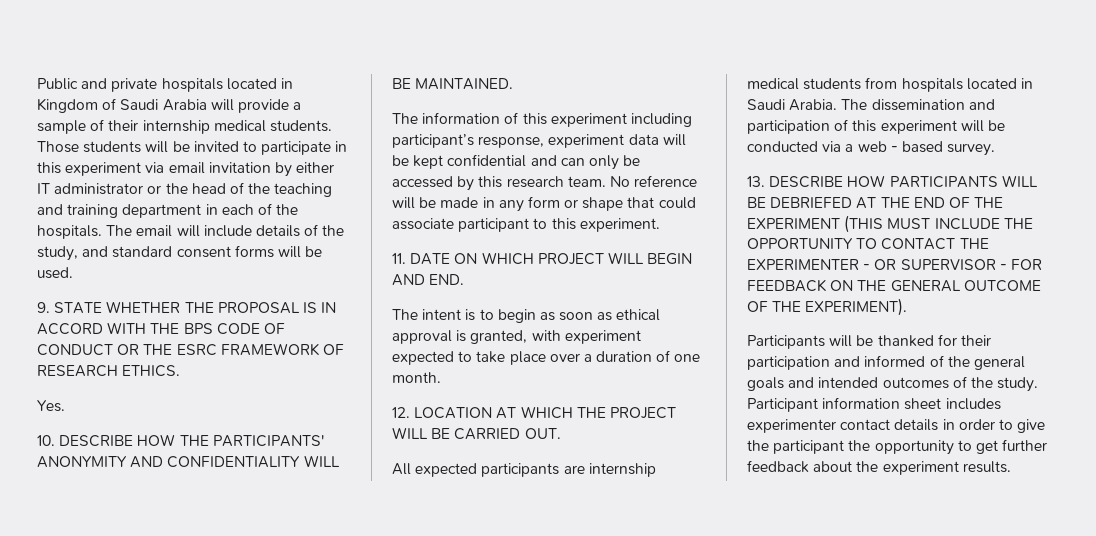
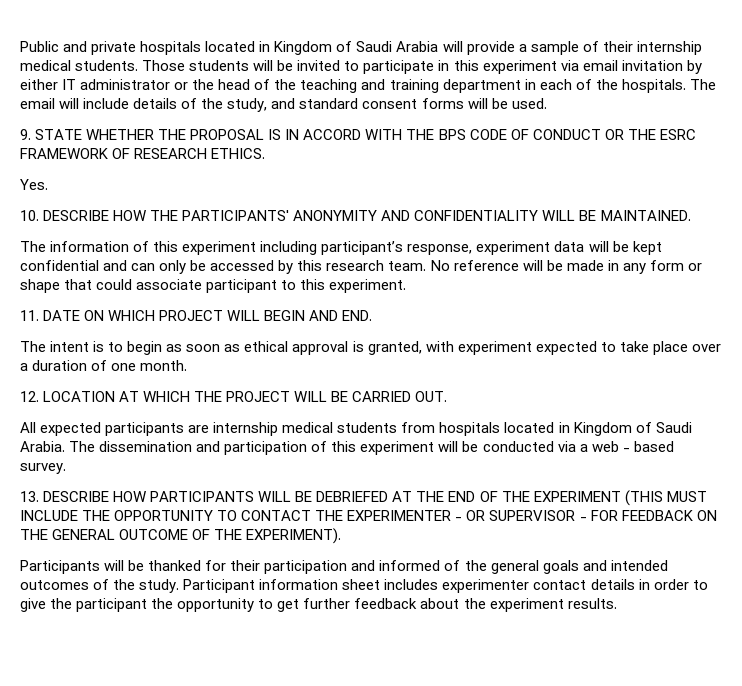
(1033, 83) none -> [573,422,652,436] Kingdom of

